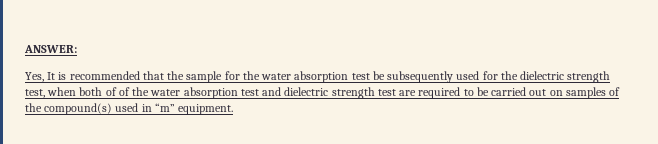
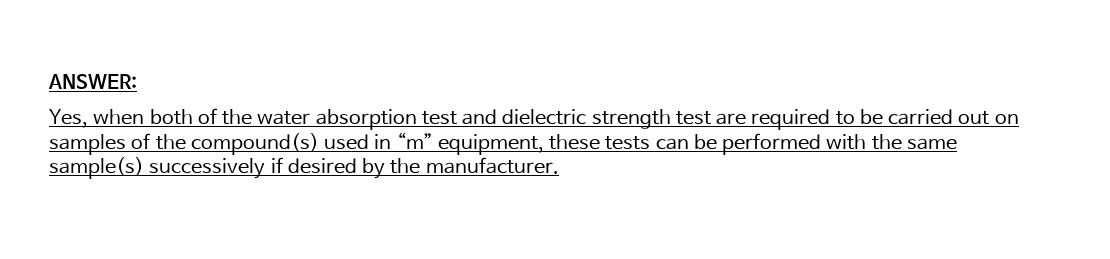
[47,71,611,83] [25,89,45,98] It is recommended that the sample for the water absorption test be subsequently used for the dielectric strength test, -> (88, 118) none
[118,87,130,96] of -> (217, 116) none
[178,104,234,115] equipment. -> [437,133,957,155] [49,157,559,179] equipment, these tests can be performed with the same sample(s) successively if desired by the manufacturer.

